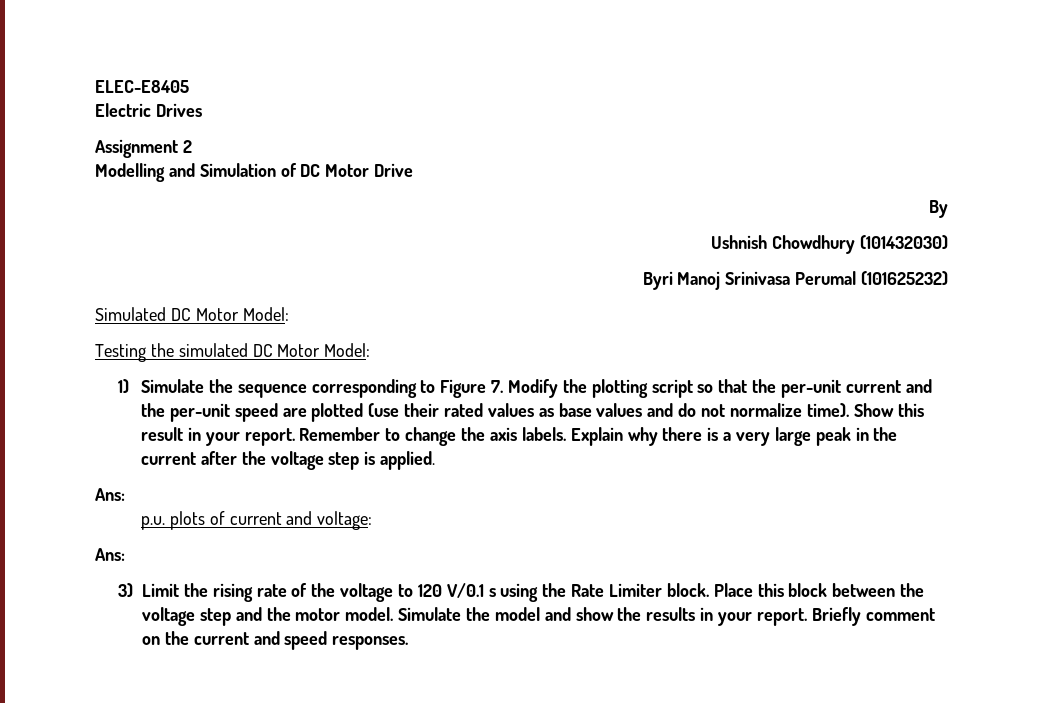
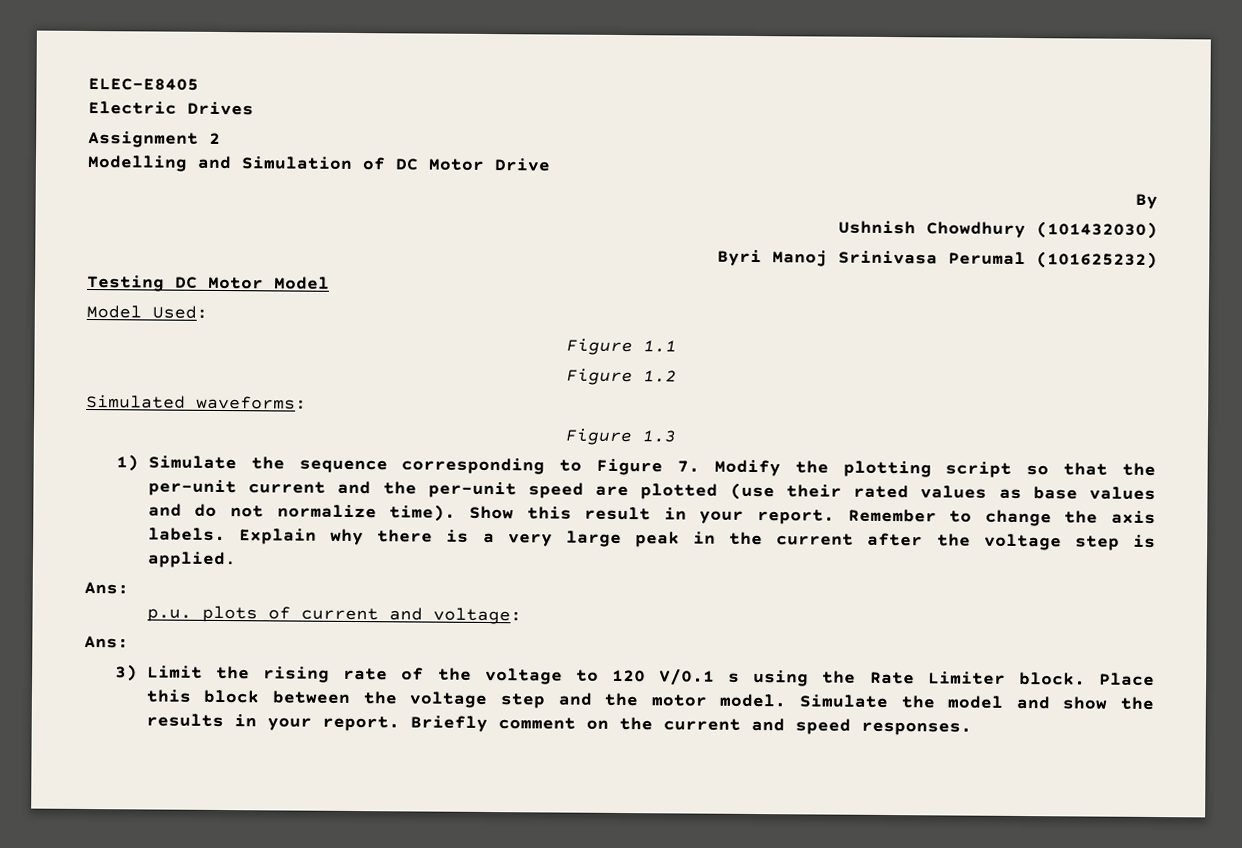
[95,307,289,321] [95,343,371,362] Simulated DC Motor Model: // Testing the simulated DC Motor Model: -> [86,274,330,292] [86,304,208,319] [566,338,677,356] [566,368,677,386] [86,394,307,410] [565,428,676,446] Testing DC Motor Model // Model Used: // Figure 1.1 // Figure 1.2 // Simulated waveforms: // Figure 1.3

